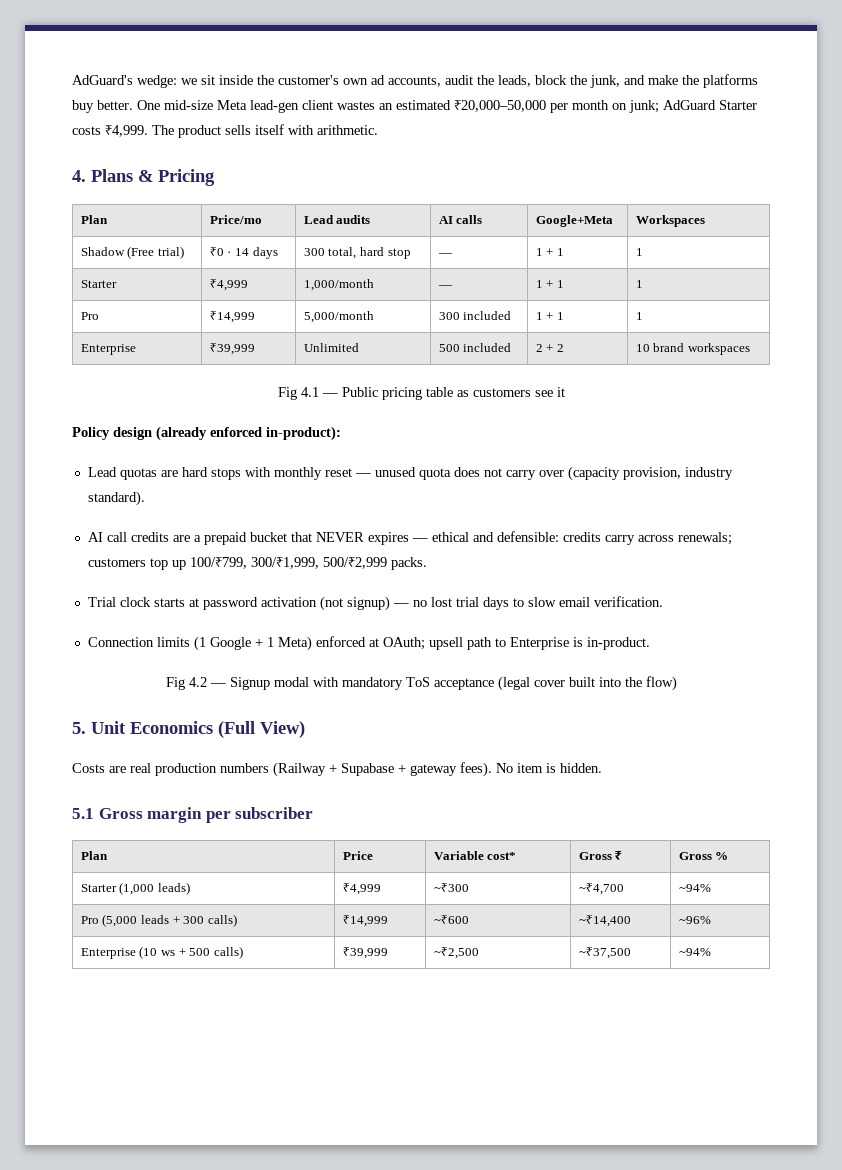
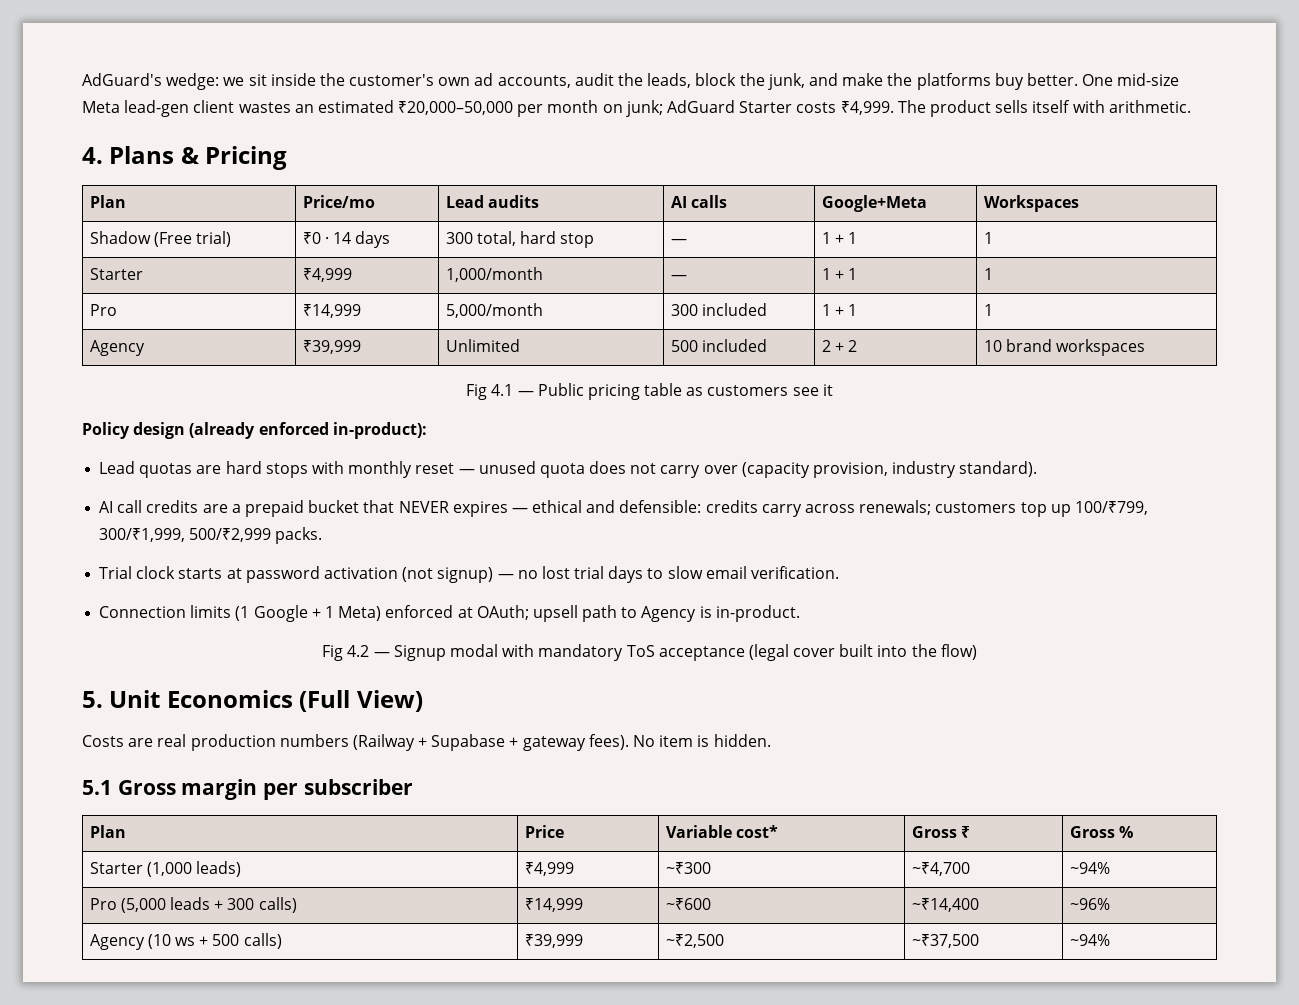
[80,344,136,355] Enterprise -> [89,340,145,356] Agency
[509,637,569,650] Enterprise -> [641,606,697,622] Agency
[80,948,136,959] Enterprise -> [89,934,145,950] Agency

